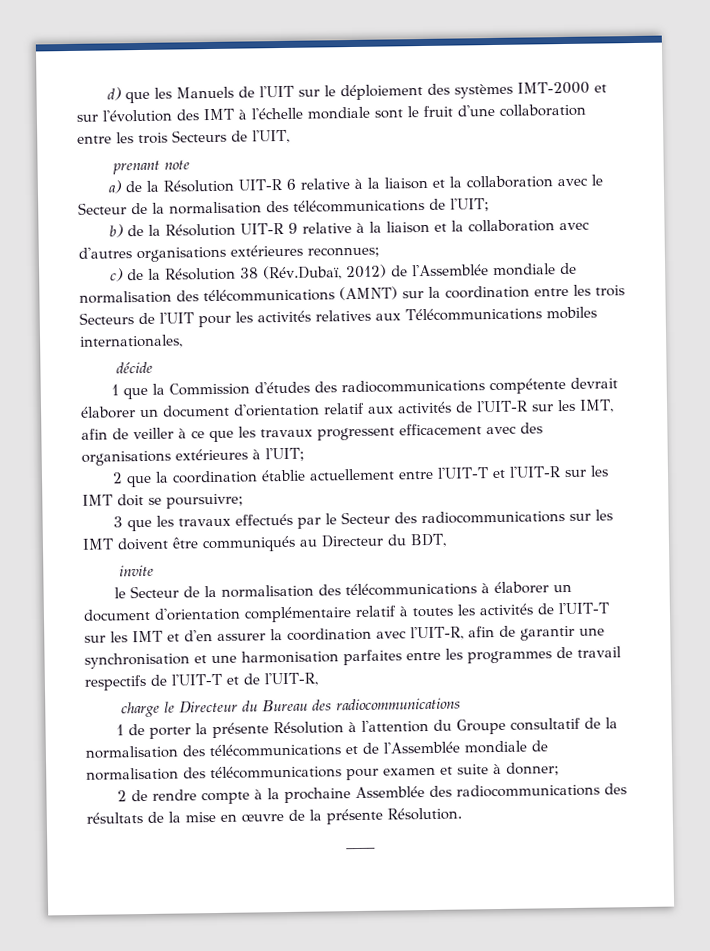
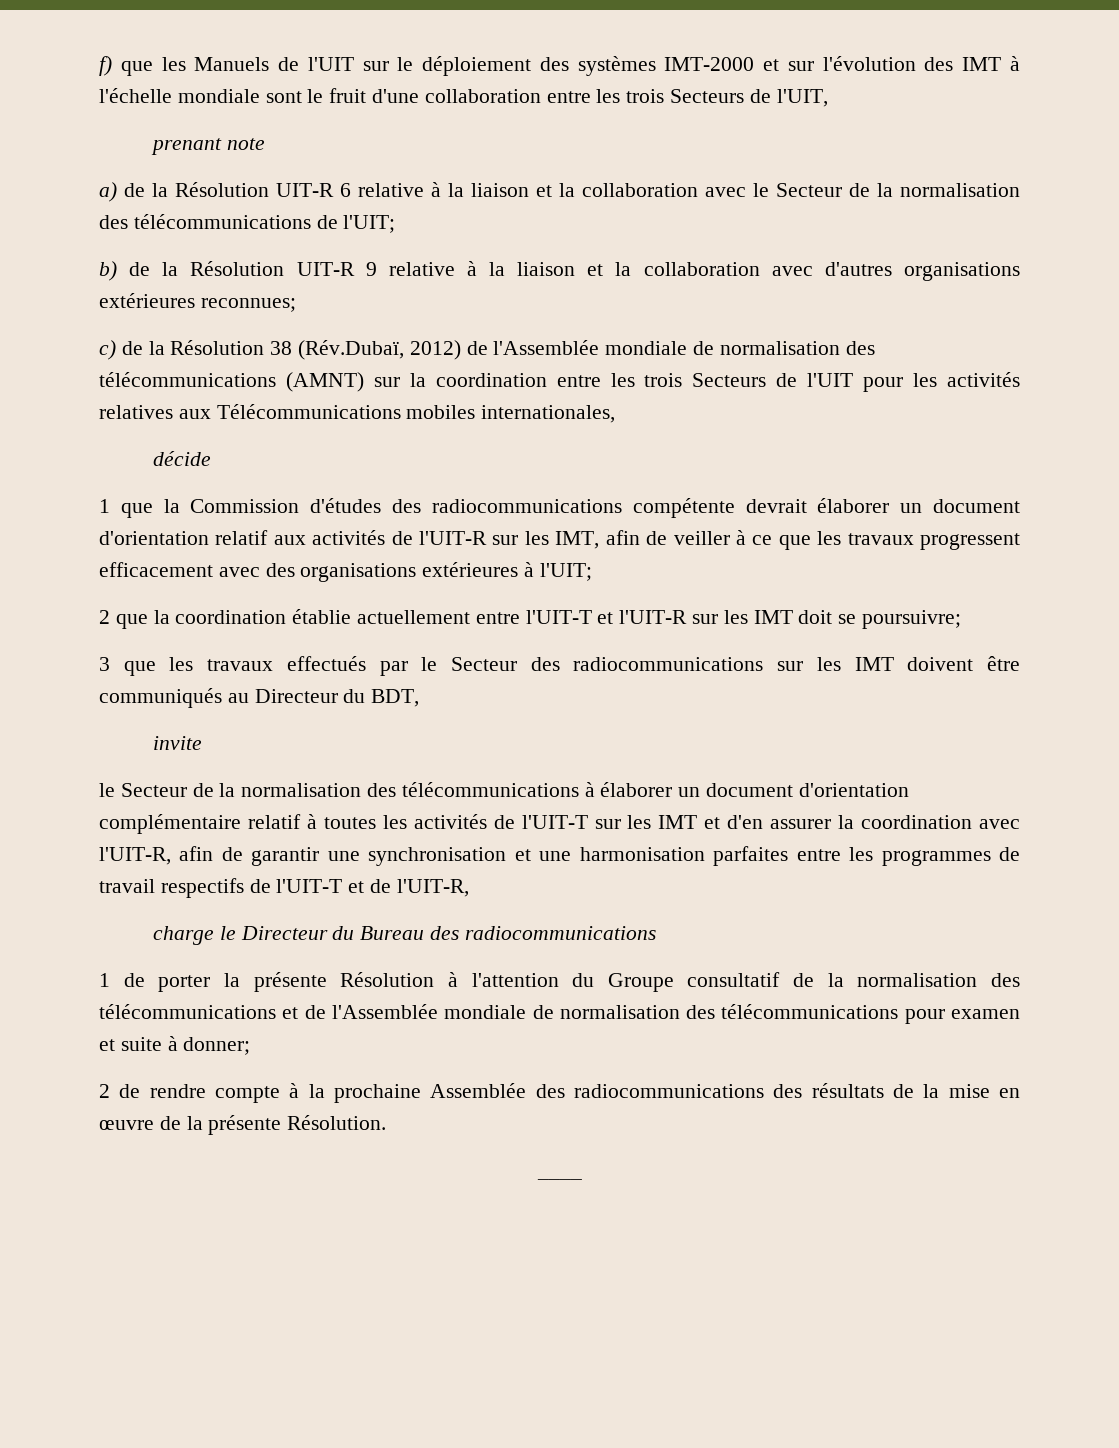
[107,87,123,101] d) -> [99,56,112,76] f)

